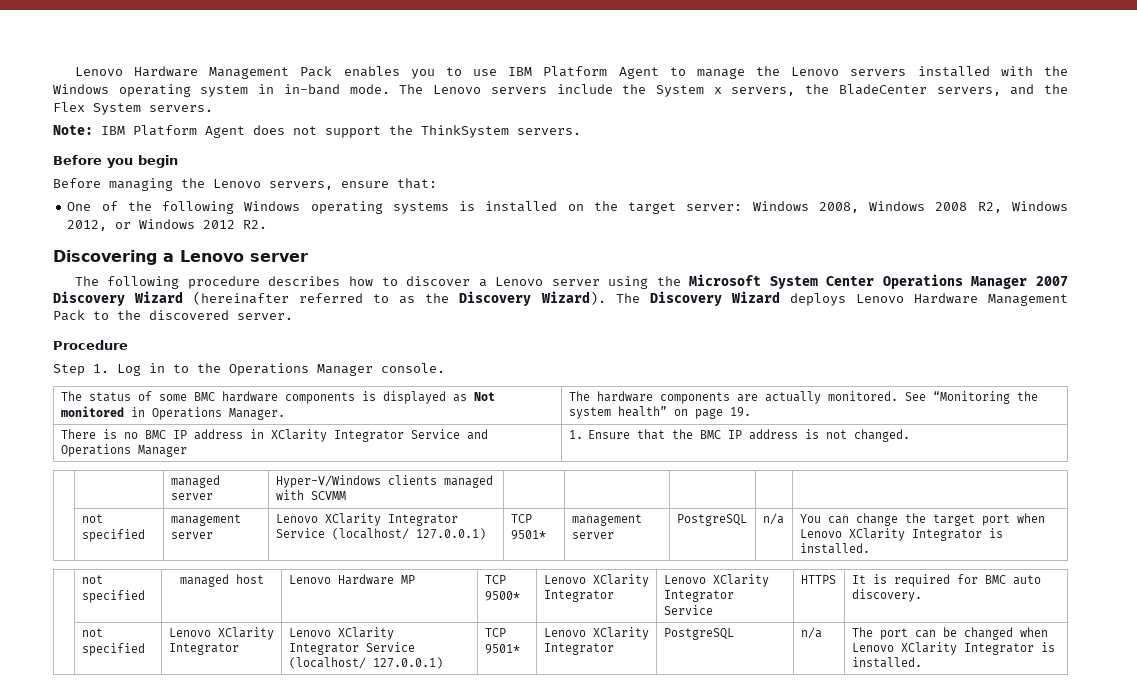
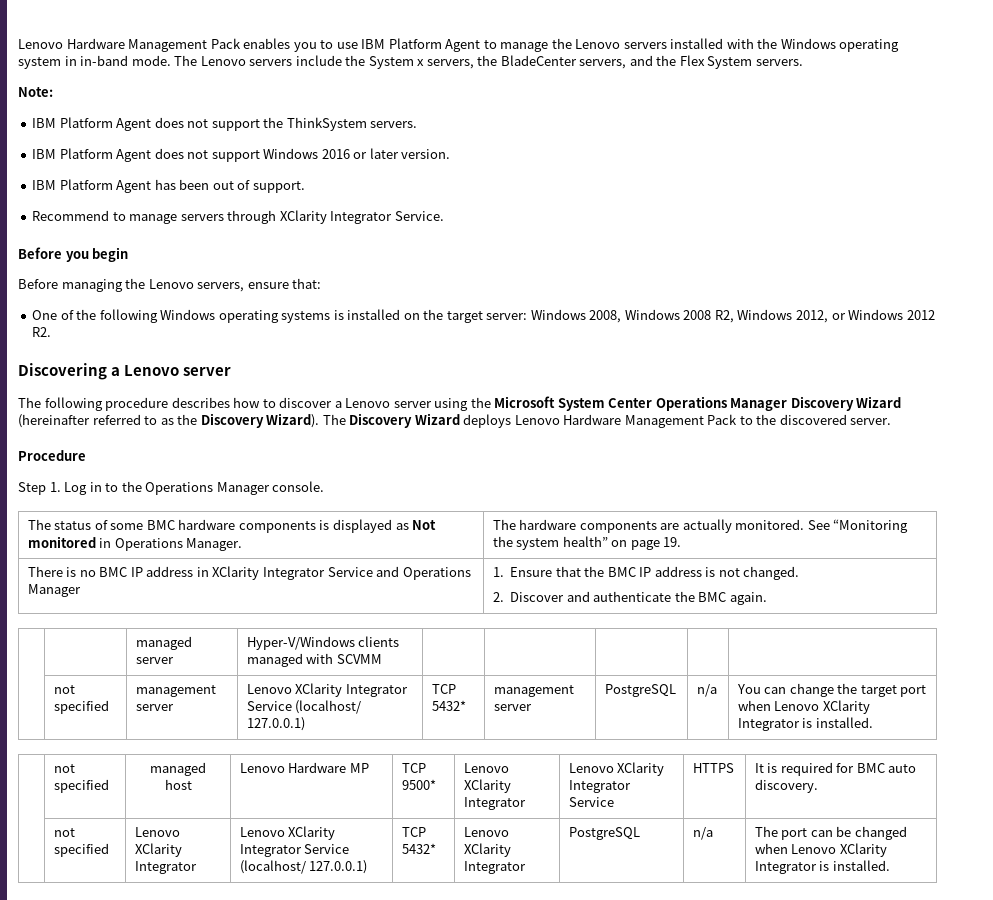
(93, 130) none -> (53, 92) //
(581, 131) none -> [32,148,451,162] [32,179,305,193] [32,210,444,224] // IBM Platform Agent does not support Windows 2016 or later version. // IBM Platform Agent has been out of support. // Recommend to manage servers through XClarity Integrator Service.
[1036,276,1069,287] 2007 -> (788, 404) none
(911, 435) none -> [492,591,767,605] // 2. Discover and authenticate the BMC again.
[510,530,546,540] 9501* -> [431,700,466,711] 5432*
[484,644,520,654] 9501* -> [401,843,436,854] 5432*

